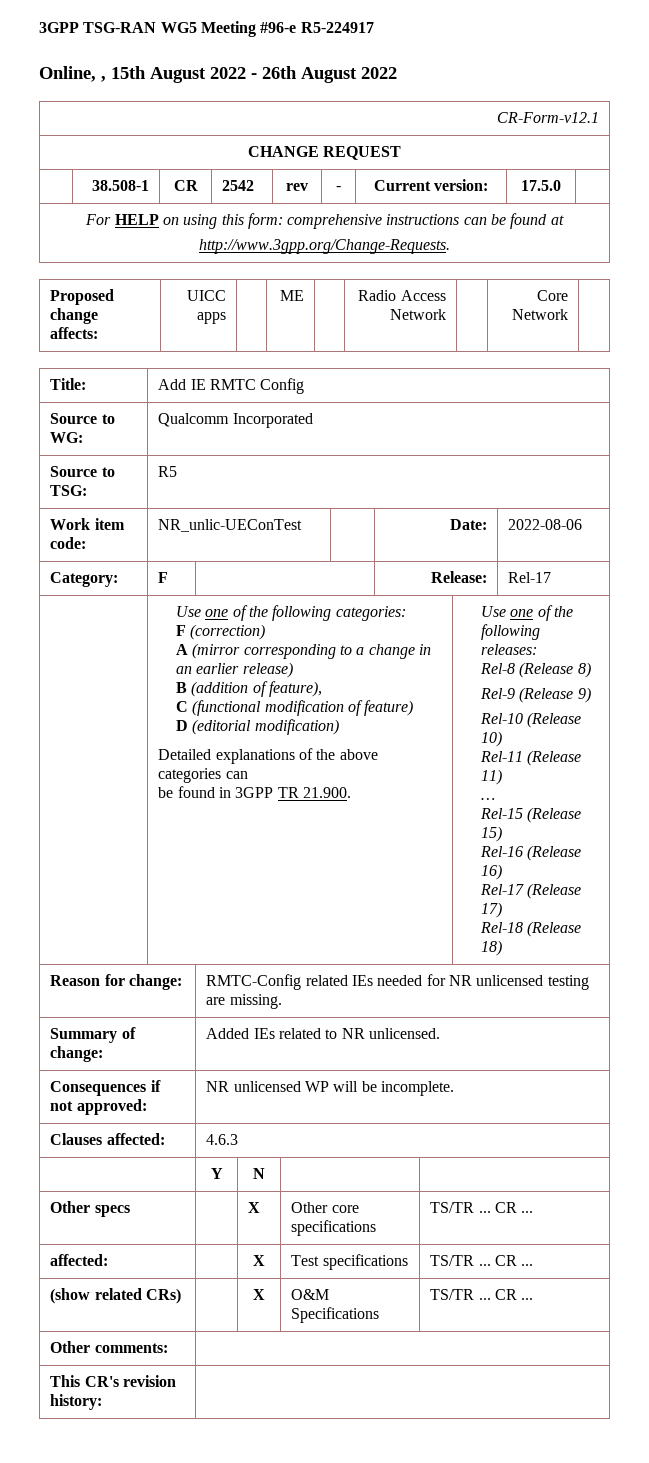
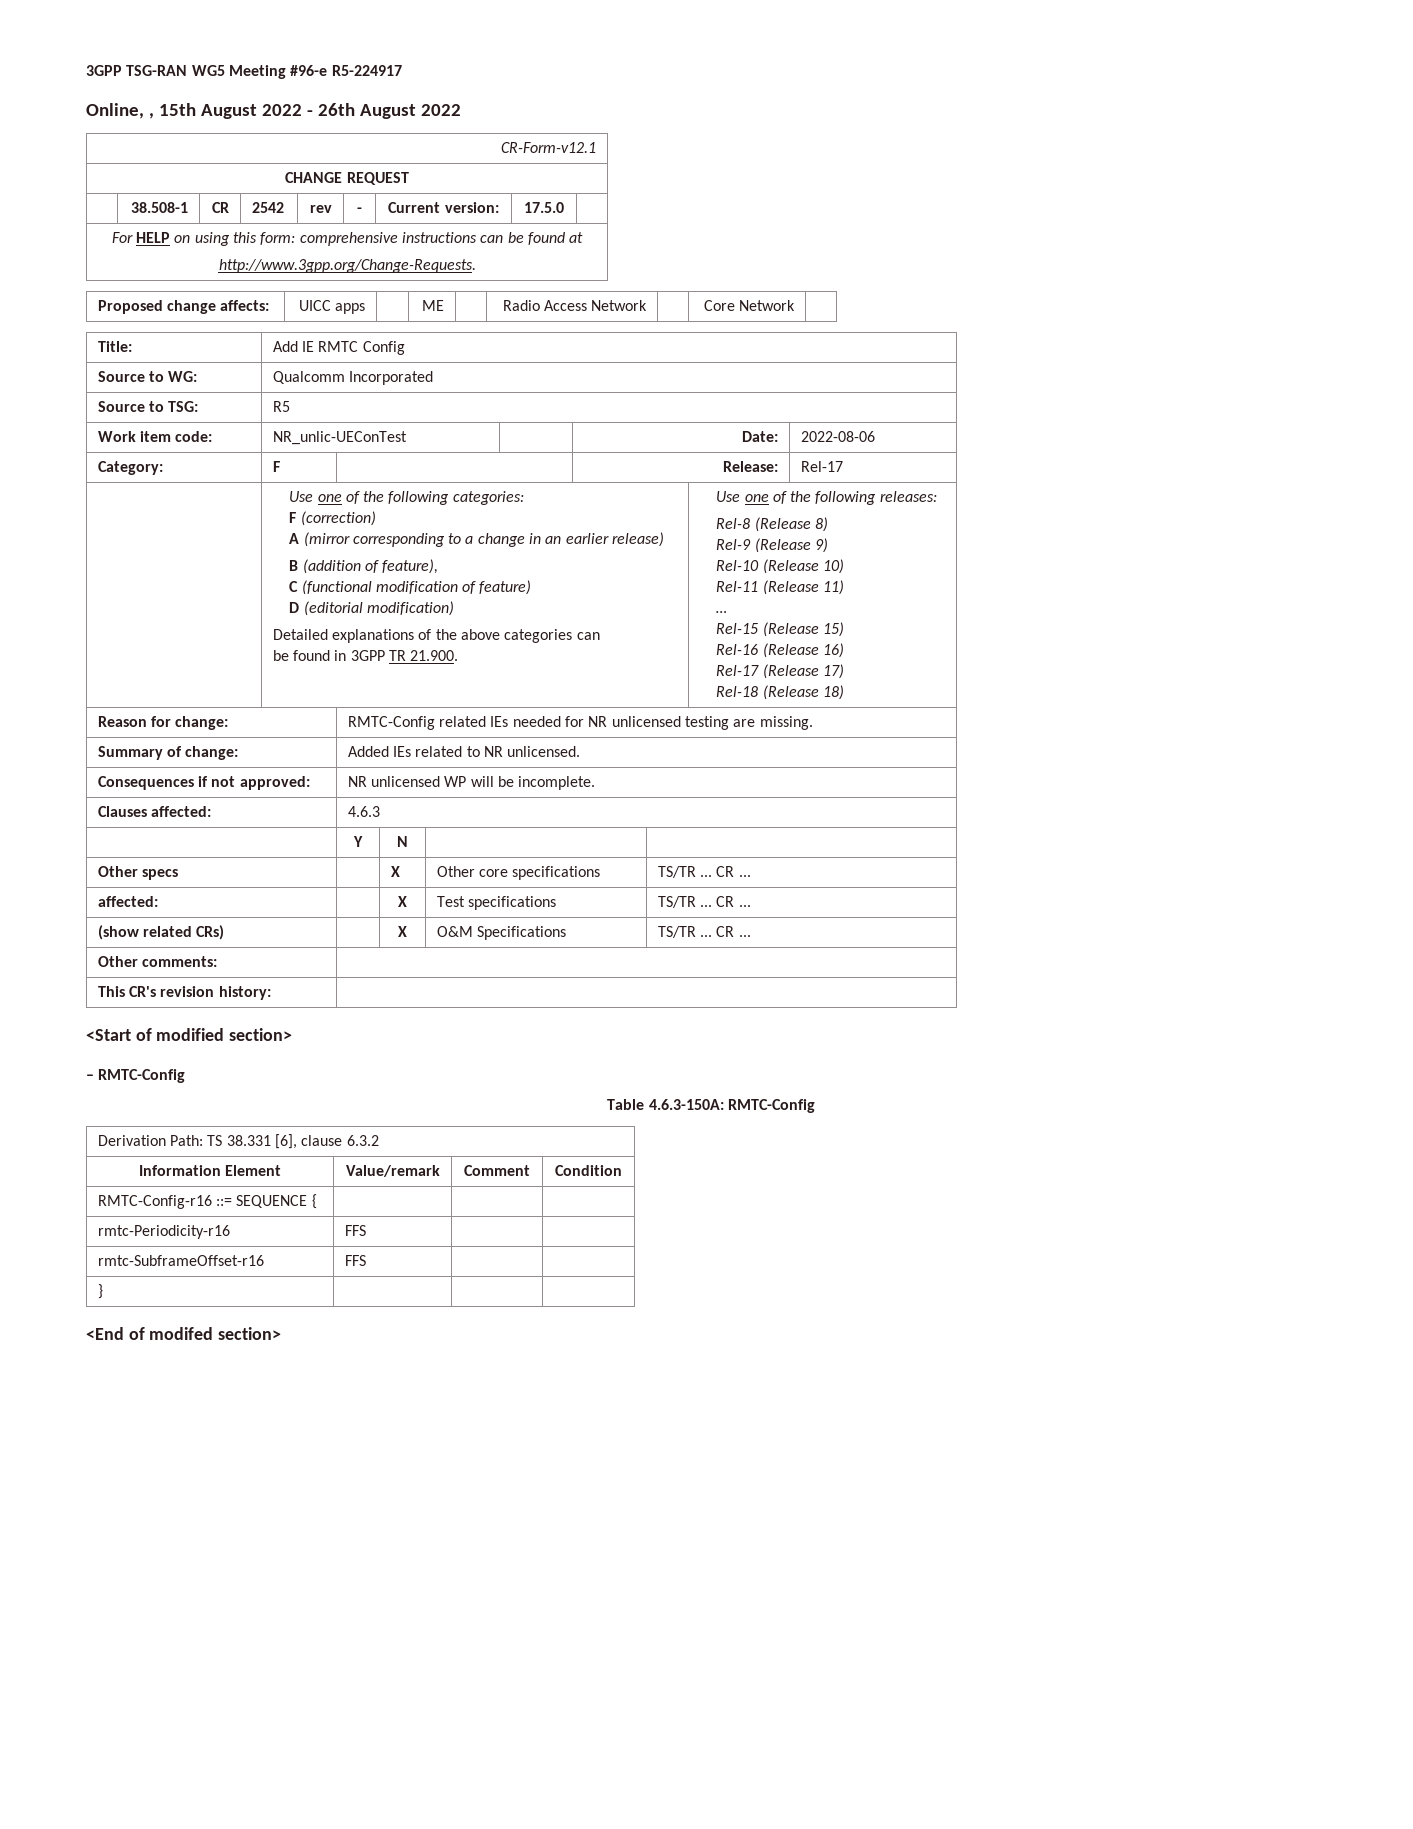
(103, 1402) none -> [86,1028,293,1041] [86,1069,186,1083] [607,1099,815,1113] [97,1134,379,1149] [138,1165,282,1176] [345,1165,440,1177] [464,1165,530,1176] [555,1165,622,1176] [97,1194,317,1209] [97,1225,230,1239] [344,1225,366,1236] [97,1255,264,1266] [344,1255,366,1266] [97,1284,103,1299] [86,1327,282,1340] // <Start of modified section> // – RMTC-Config // Table 4.6.3-150A: RMTC-Config // Derivation Path: TS 38.331 [6], clause 6.3.2 // Information Element | Value/remark | Comment | Condition // RMTC-Config-r16 ::= SEQUENCE { | | | // rmtc-Periodicity-r16 | FFS | | // rmtc-SubframeOffset-r16 | FFS | | // } | | | // <End of modifed section>

